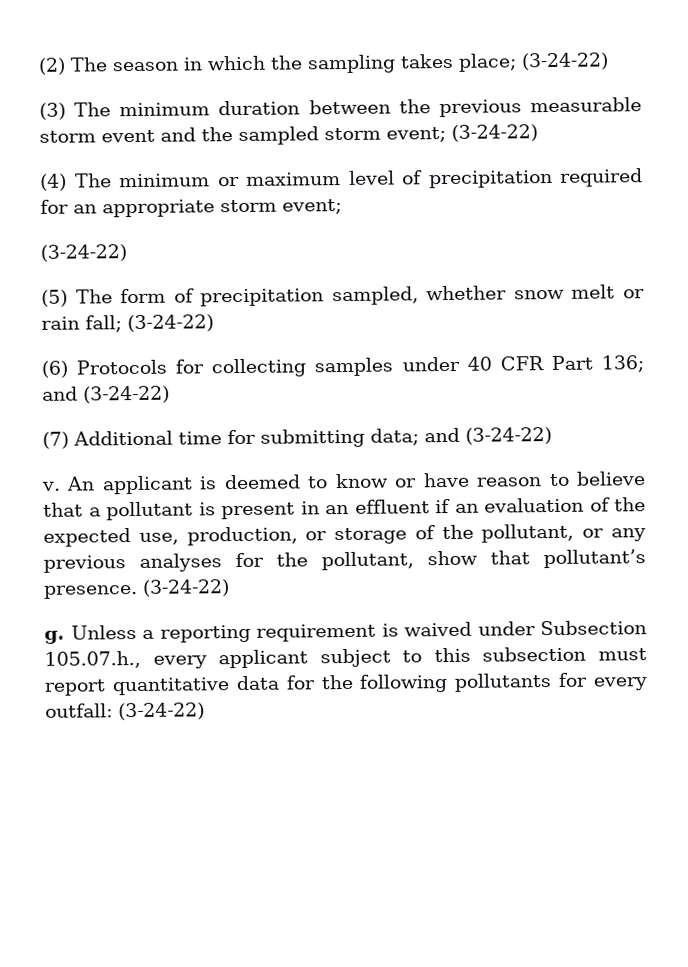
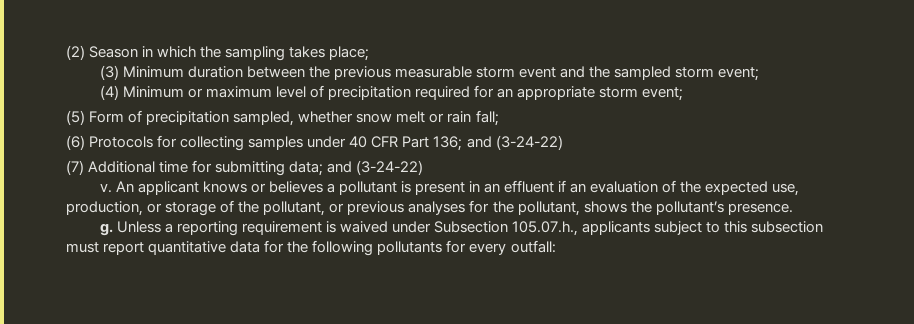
[70,57,179,72] The season -> [89,46,139,58] Season
[521,52,609,71] (3-24-22) -> (370, 53) none
[74,102,211,117] The minimum -> [122,66,184,78] Minimum
[451,124,538,142] (3-24-22) -> (760, 74) none
[74,173,210,188] The minimum -> [122,86,184,98] Minimum
[40,244,127,262] // (3-24-22) -> (684, 94) none
[75,288,167,304] The form -> [89,111,125,123] Form
[127,314,214,333] (3-24-22) -> (499, 118) none
[199,471,647,490] [43,502,83,517] is deemed to know or have reason to believe that -> [202,181,323,193] knows or believes
[611,528,646,542] any -> (345, 208) none
[427,550,530,566] show that -> [583,201,652,213] shows the
[142,579,230,597] (3-24-22) -> (793, 209) none
[152,649,309,669] every applicant -> [582,221,651,235] applicants
[118,702,205,721] (3-24-22) -> (556, 246) none

